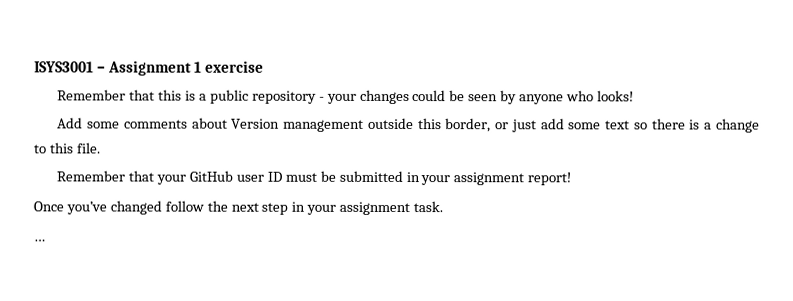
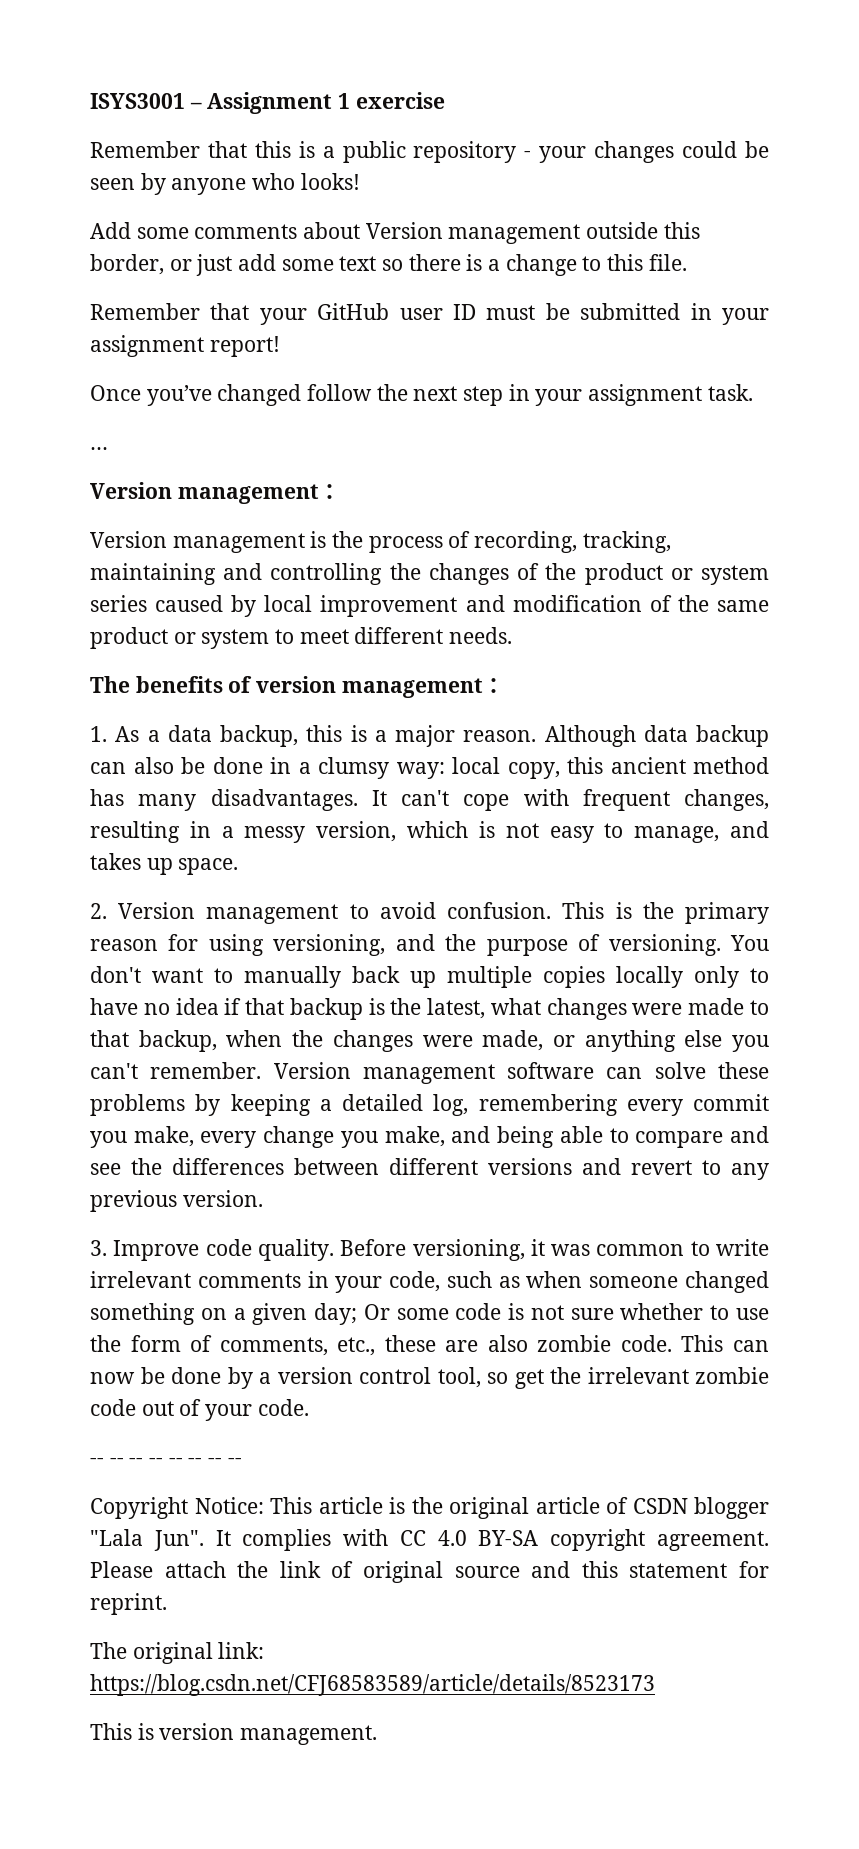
(45, 240) none -> [90,482,340,504] [90,531,671,553] [90,563,769,585] [90,595,769,617] [90,627,513,649] [90,676,504,698] [90,725,769,747] [90,757,769,779] [90,789,769,811] [90,821,770,843] [90,853,239,875] [90,902,769,924] [90,934,770,956] [90,966,769,988] [90,998,769,1020] [90,1030,769,1052] [90,1062,769,1084] [90,1094,769,1116] [90,1126,770,1148] [90,1158,769,1180] [90,1190,263,1212] [90,1239,769,1261] [90,1271,769,1293] [90,1303,769,1325] [90,1335,769,1356] [90,1367,769,1389] [90,1399,309,1421] [90,1458,242,1465] [90,1497,769,1519] [90,1529,769,1551] [90,1561,770,1583] [90,1593,167,1615] [90,1642,265,1664] [90,1674,655,1696] [90,1723,378,1745] // Version management： // Version management is the process of recording, tracking, maintaining and controlling the changes of the product or system series caused by local improvement and modification of the same product or system to meet different needs. // The benefits of version management： // 1. As a data backup, this is a major reason. Although data backup can also be done in a clumsy way: local copy, this ancient method has many disadvantages. It can't cope with frequent changes, resulting in a messy version, which is not easy to manage, and takes up space. // 2. Version management to avoid confusion. This is the primary reason for using versioning, and the purpose of versioning. You don't want to manually back up multiple copies locally only to have no idea if that backup is the latest, what changes were made to that backup, when the changes were made, or anything else you can't remember. Version management software can solve these problems by keeping a detailed log, remembering every commit you make, every change you make, and being able to compare and see the differences between different versions and revert to any previous version. // 3. Improve code quality. Before versioning, it was common to write irrelevant comments in your code, such as when someone changed something on a given day; Or some code is not sure whether to use the form of comments, etc., these are also zombie code. This can now be done by a version control tool, so get the irrelevant zombie code out of your code. // -- -- -- -- -- -- -- -- // Copyright Notice: This article is the original article of CSDN blogger "Lala Jun". It complies with CC 4.0 BY-SA copyright agreement. Please attach the link of original source and this statement for reprint. // The original link: https://blog.csdn.net/CFJ68583589/article/details/8523173 // This is version management.

